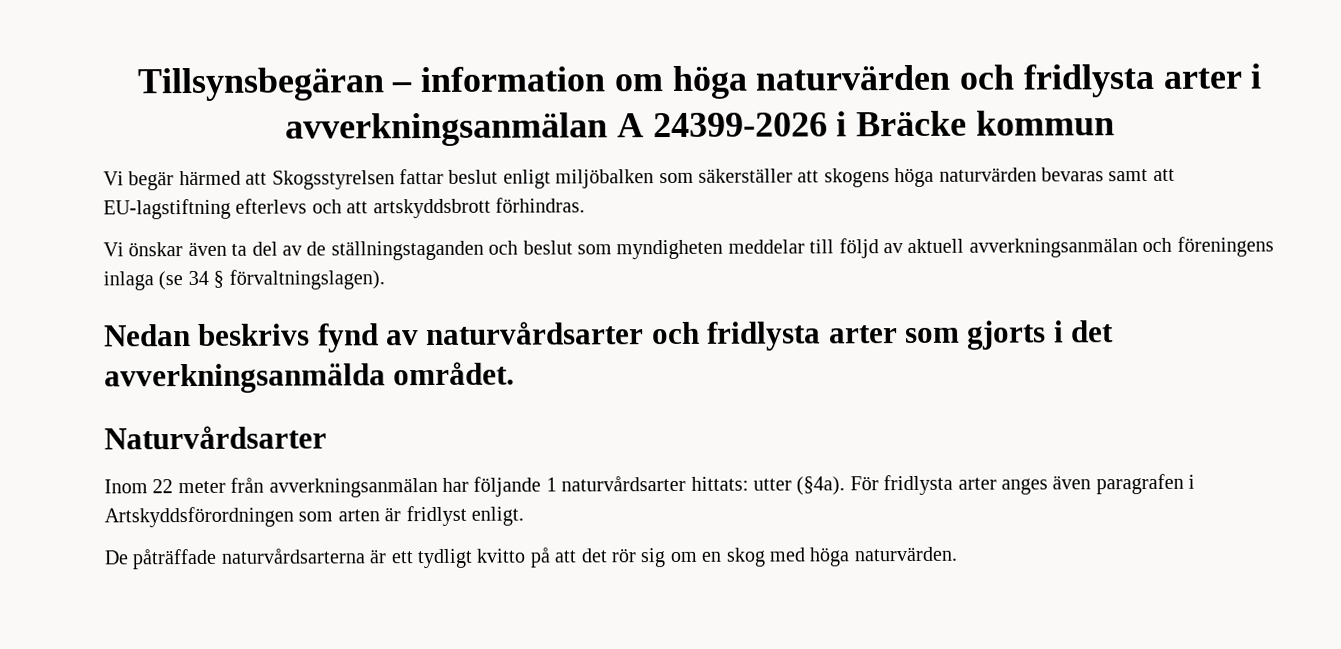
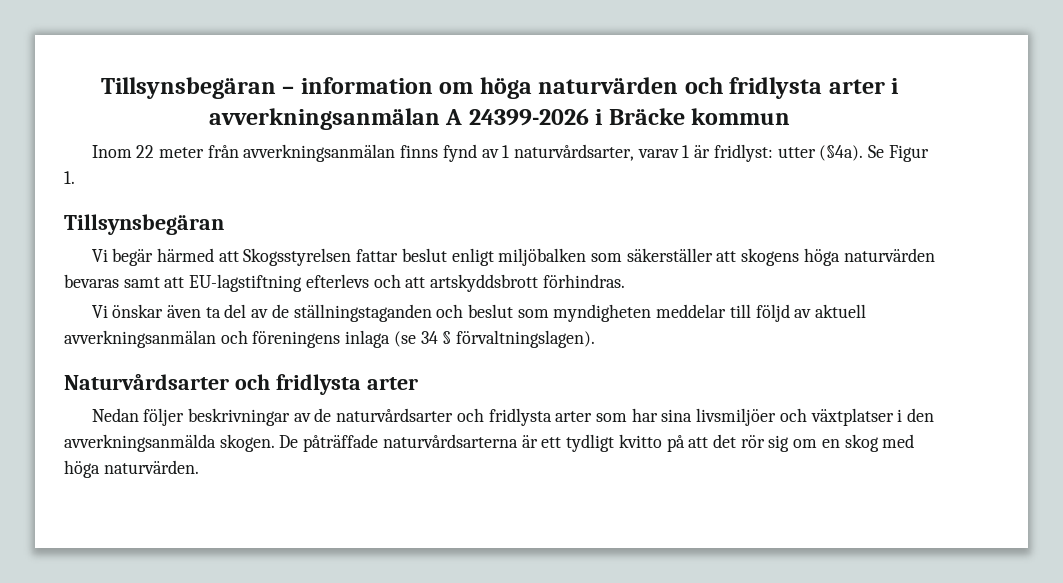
(1115, 123) none -> [91,144,929,162] [64,171,75,184] [64,214,224,235] // Inom 22 meter från avverkningsanmälan finns fynd av 1 naturvårdsarter, varav 1 är fridlyst: utter (§4a). Se Figur 1. // Tillsynsbegäran
[103,323,420,353] Nedan beskrivs fynd av -> [64,373,418,395] [91,408,332,426] Naturvårdsarter och fridlysta arter // Nedan följer beskrivningar av de
[966,320,1115,350] [104,361,516,394] [104,425,327,450] [104,473,1196,498] [104,505,524,528] gjorts i det avverkningsanmälda området. // Naturvårdsarter // Inom 22 meter från avverkningsanmälan har följande 1 naturvårdsarter hittats: utter (§4a). För fridlysta arter anges även paragrafen i Artskyddsförordningen som arten är fridlyst enligt. // -> [631,408,935,426] [64,434,275,452] har sina livsmiljöer och växtplatser i den avverkningsanmälda skogen.

